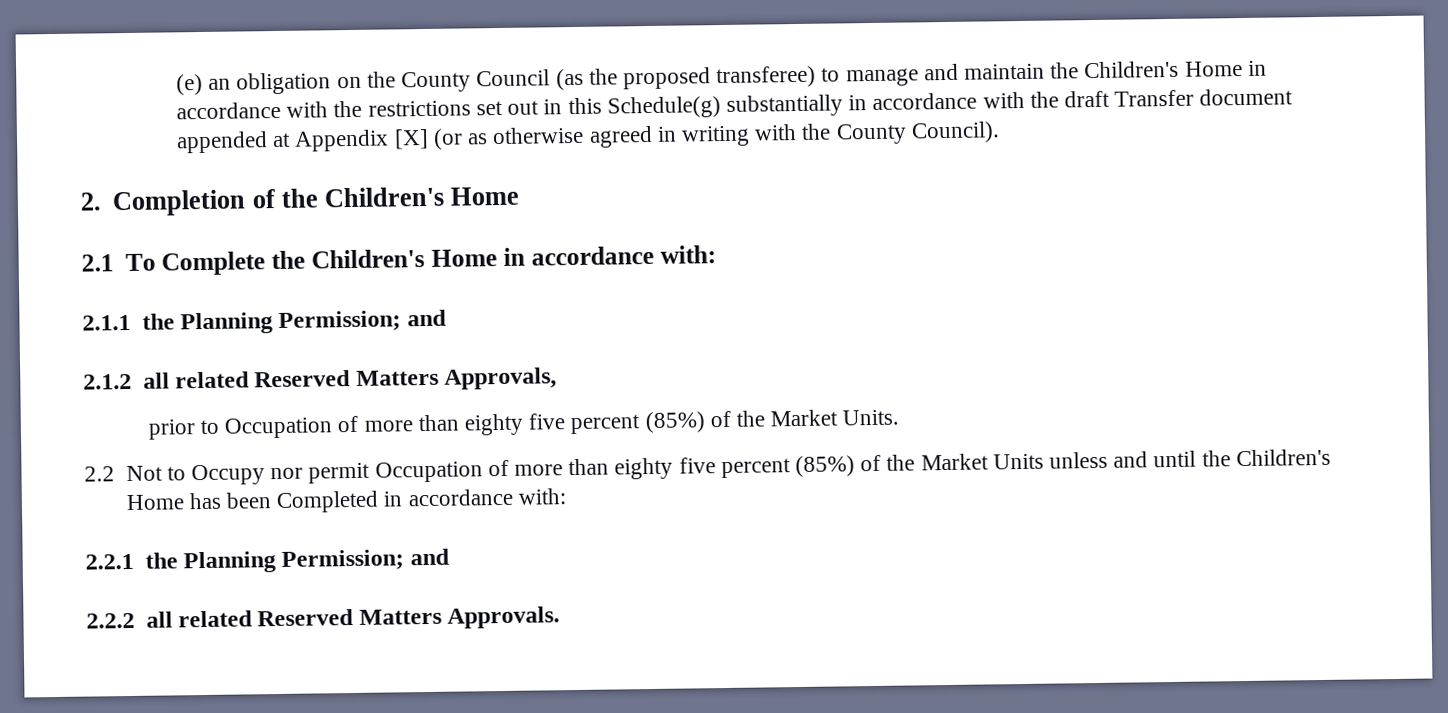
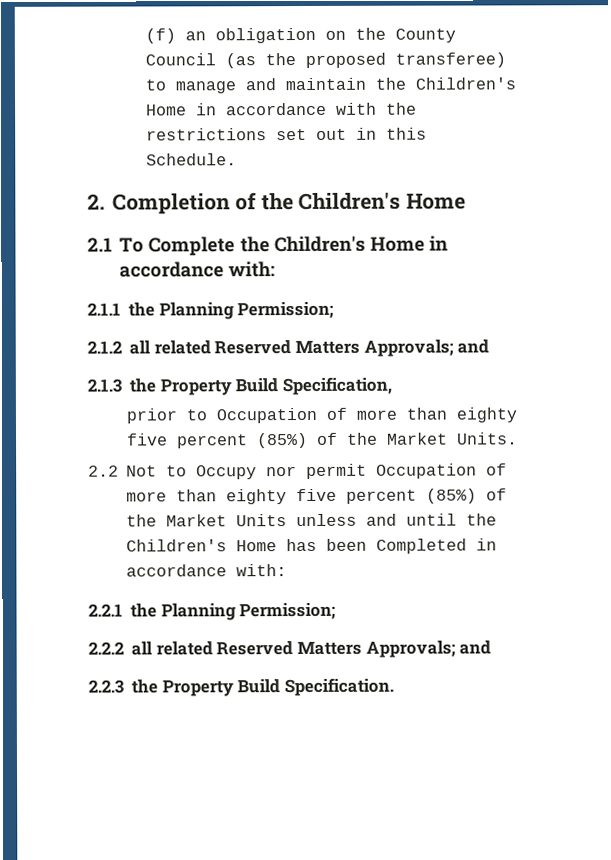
[176,73,204,96] (e) -> [144,28,176,44] (f)
[606,88,1294,119] [176,121,1000,154] Schedule(g) substantially in accordance with the draft Transfer document appended at Appendix [X] (or as otherwise agreed in writing with the County Council). -> [145,153,237,166] Schedule.
[406,309,447,327] and -> (335, 310) none
[444,367,558,390] Approvals, -> [363,339,490,357] [87,376,393,396] Approvals; and // 2.1.3 the Property Build Specification,
[409,548,450,566] and -> (337, 611) none
[447,606,561,629] Approvals. -> [365,640,492,658] [88,677,395,697] Approvals; and // 2.2.3 the Property Build Specification.

